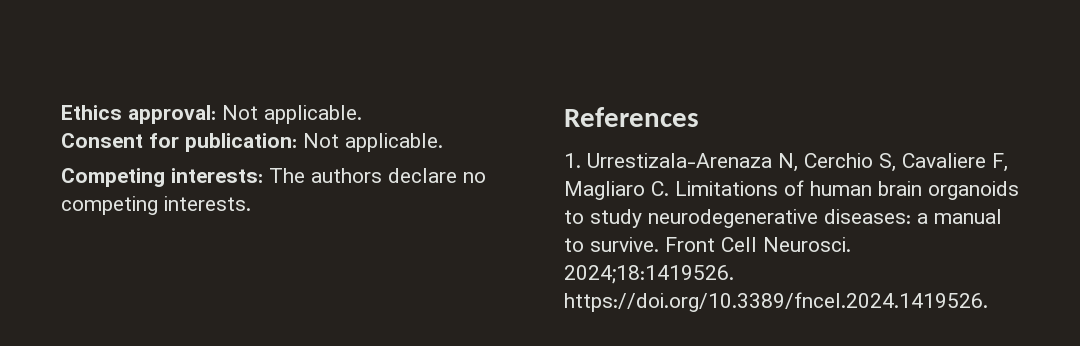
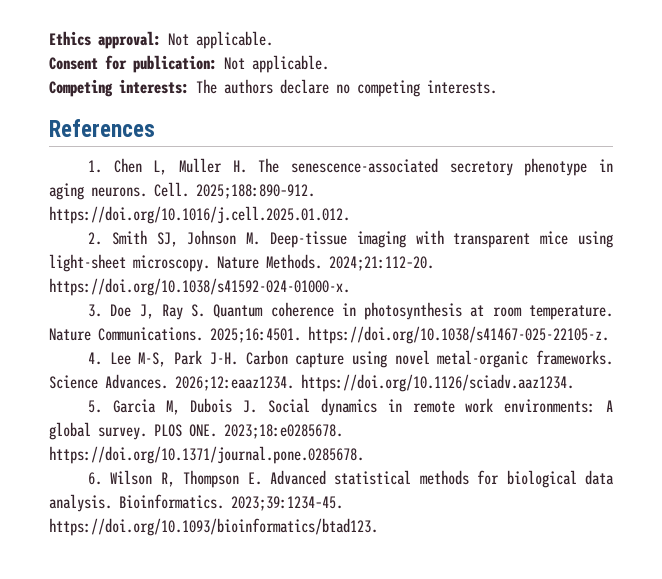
[587,153,1008,172] [564,180,1019,200] [564,209,1002,228] [564,237,851,252] [564,265,734,284] [564,292,988,312] Urrestizala-Arenaza N, Cerchio S, Cavaliere F, Magliaro C. Limitations of human brain organoids to study neurodegenerative diseases: a manual to survive. Front Cell Neurosci. 2024;18:1419526. https://doi.org/10.3389/fncel.2024.1419526. -> [113,158,613,176] [49,182,315,200] [49,206,350,224] [88,230,614,248] [49,254,434,272] [49,278,350,296] [88,302,614,320] [49,326,609,344] [88,350,613,368] [49,374,574,392] [88,398,613,416] [49,422,343,440] [49,446,364,464] [88,470,614,488] [49,494,343,512] [49,518,378,536] Chen L, Muller H. The senescence-associated secretory phenotype in aging neurons. Cell. 2025;188:890–912. https://doi.org/10.1016/j.cell.2025.01.012. // 2. Smith SJ, Johnson M. Deep-tissue imaging with transparent mice using light-sheet microscopy. Nature Methods. 2024;21:112–20. https://doi.org/10.1038/s41592-024-01000-x. // 3. Doe J, Ray S. Quantum coherence in photosynthesis at room temperature. Nature Communications. 2025;16:4501. https://doi.org/10.1038/s41467-025-22105-z. // 4. Lee M-S, Park J-H. Carbon capture using novel metal-organic frameworks. Science Advances. 2026;12:eaaz1234. https://doi.org/10.1126/sciadv.aaz1234. // 5. Garcia M, Dubois J. Social dynamics in remote work environments: A global survey. PLOS ONE. 2023;18:e0285678. https://doi.org/10.1371/journal.pone.0285678. // 6. Wilson R, Thompson E. Advanced statistical methods for biological data analysis. Bioinformatics. 2023;39:1234–45. https://doi.org/10.1093/bioinformatics/btad123.

